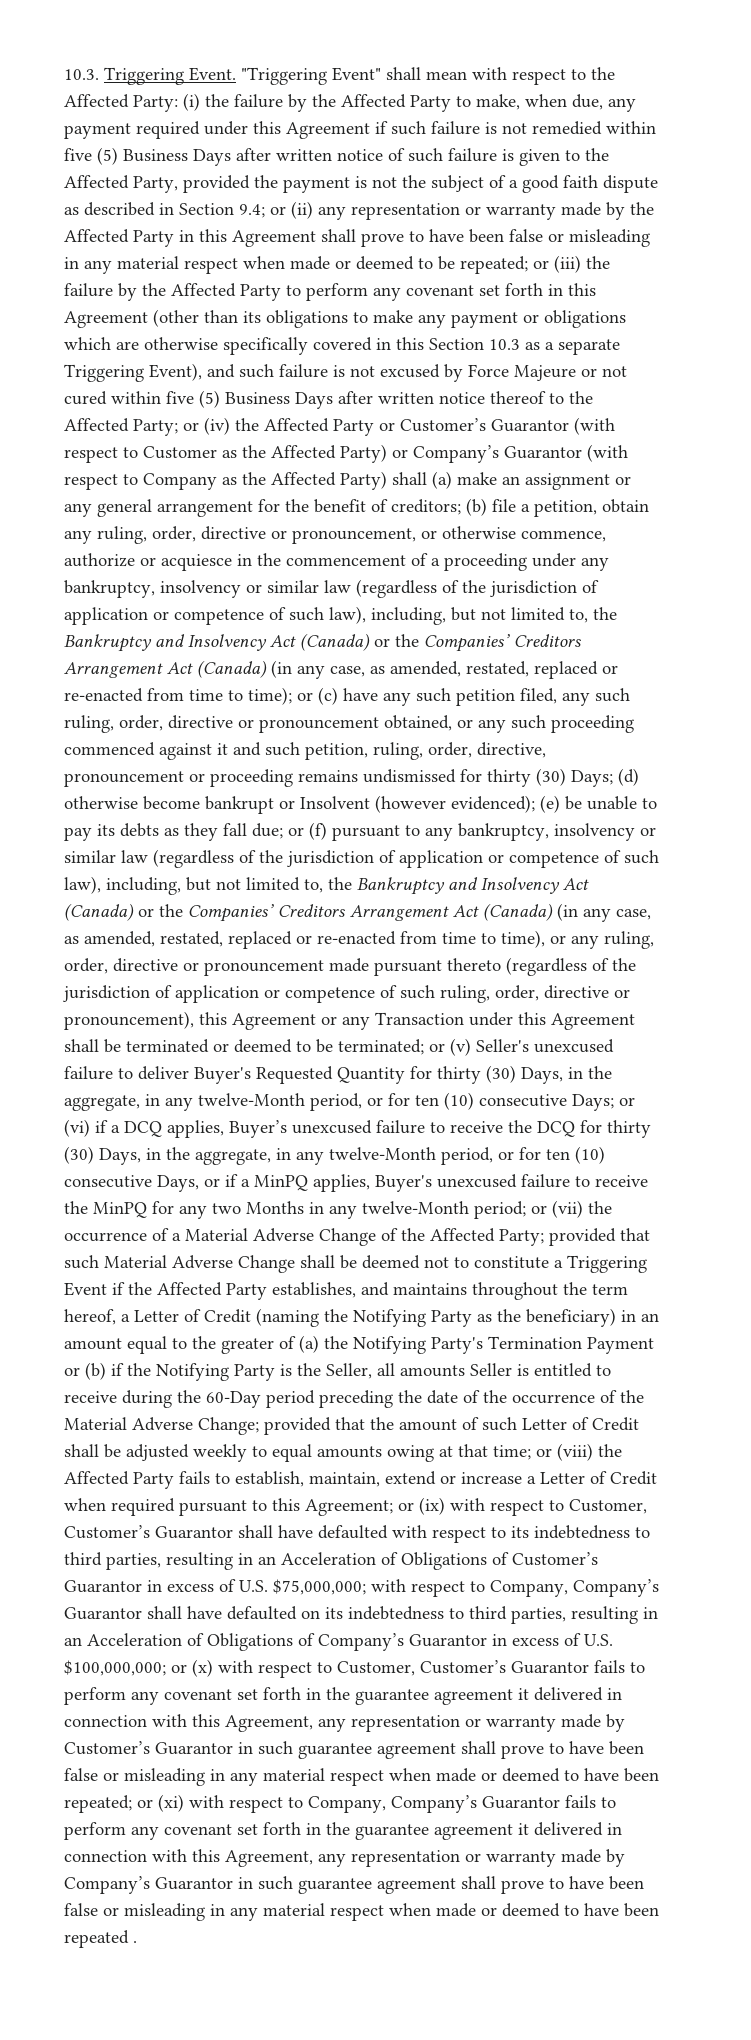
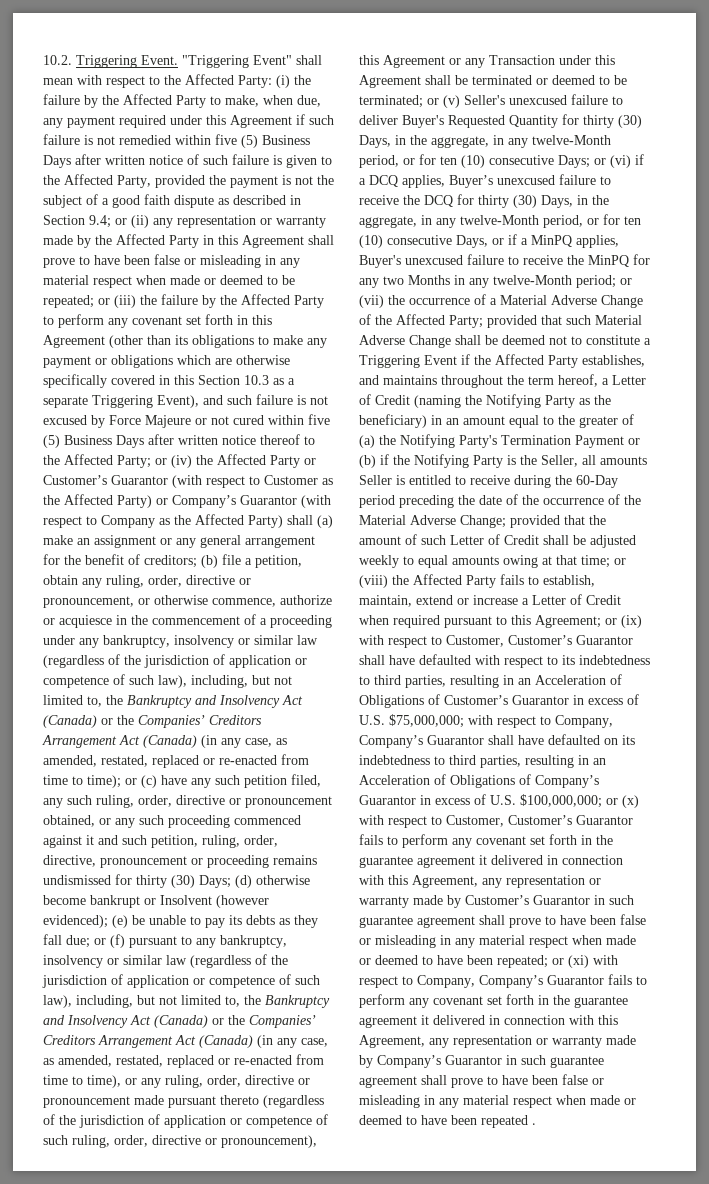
[64,69,99,80] 10.3. -> [43,55,72,65] 10.2.

